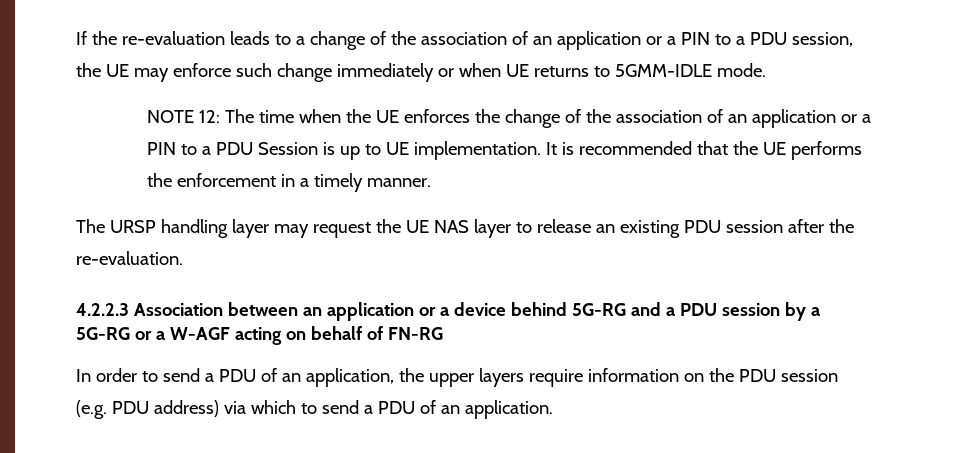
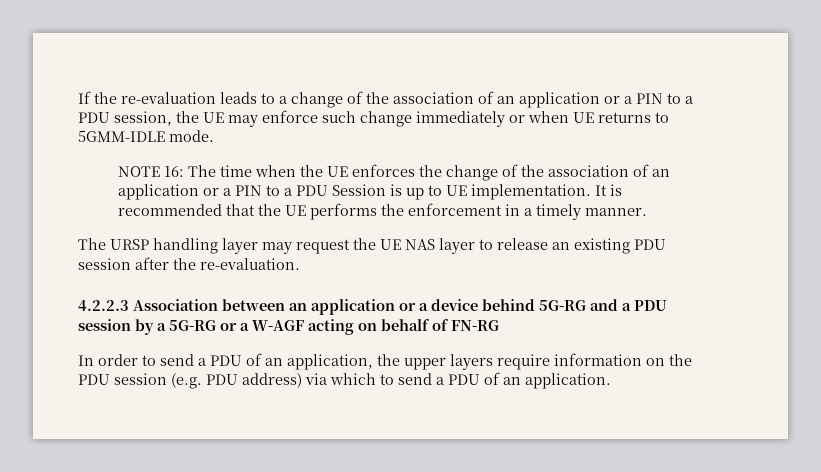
[198,110,220,123] 12: -> [164,166,185,177] 16:

